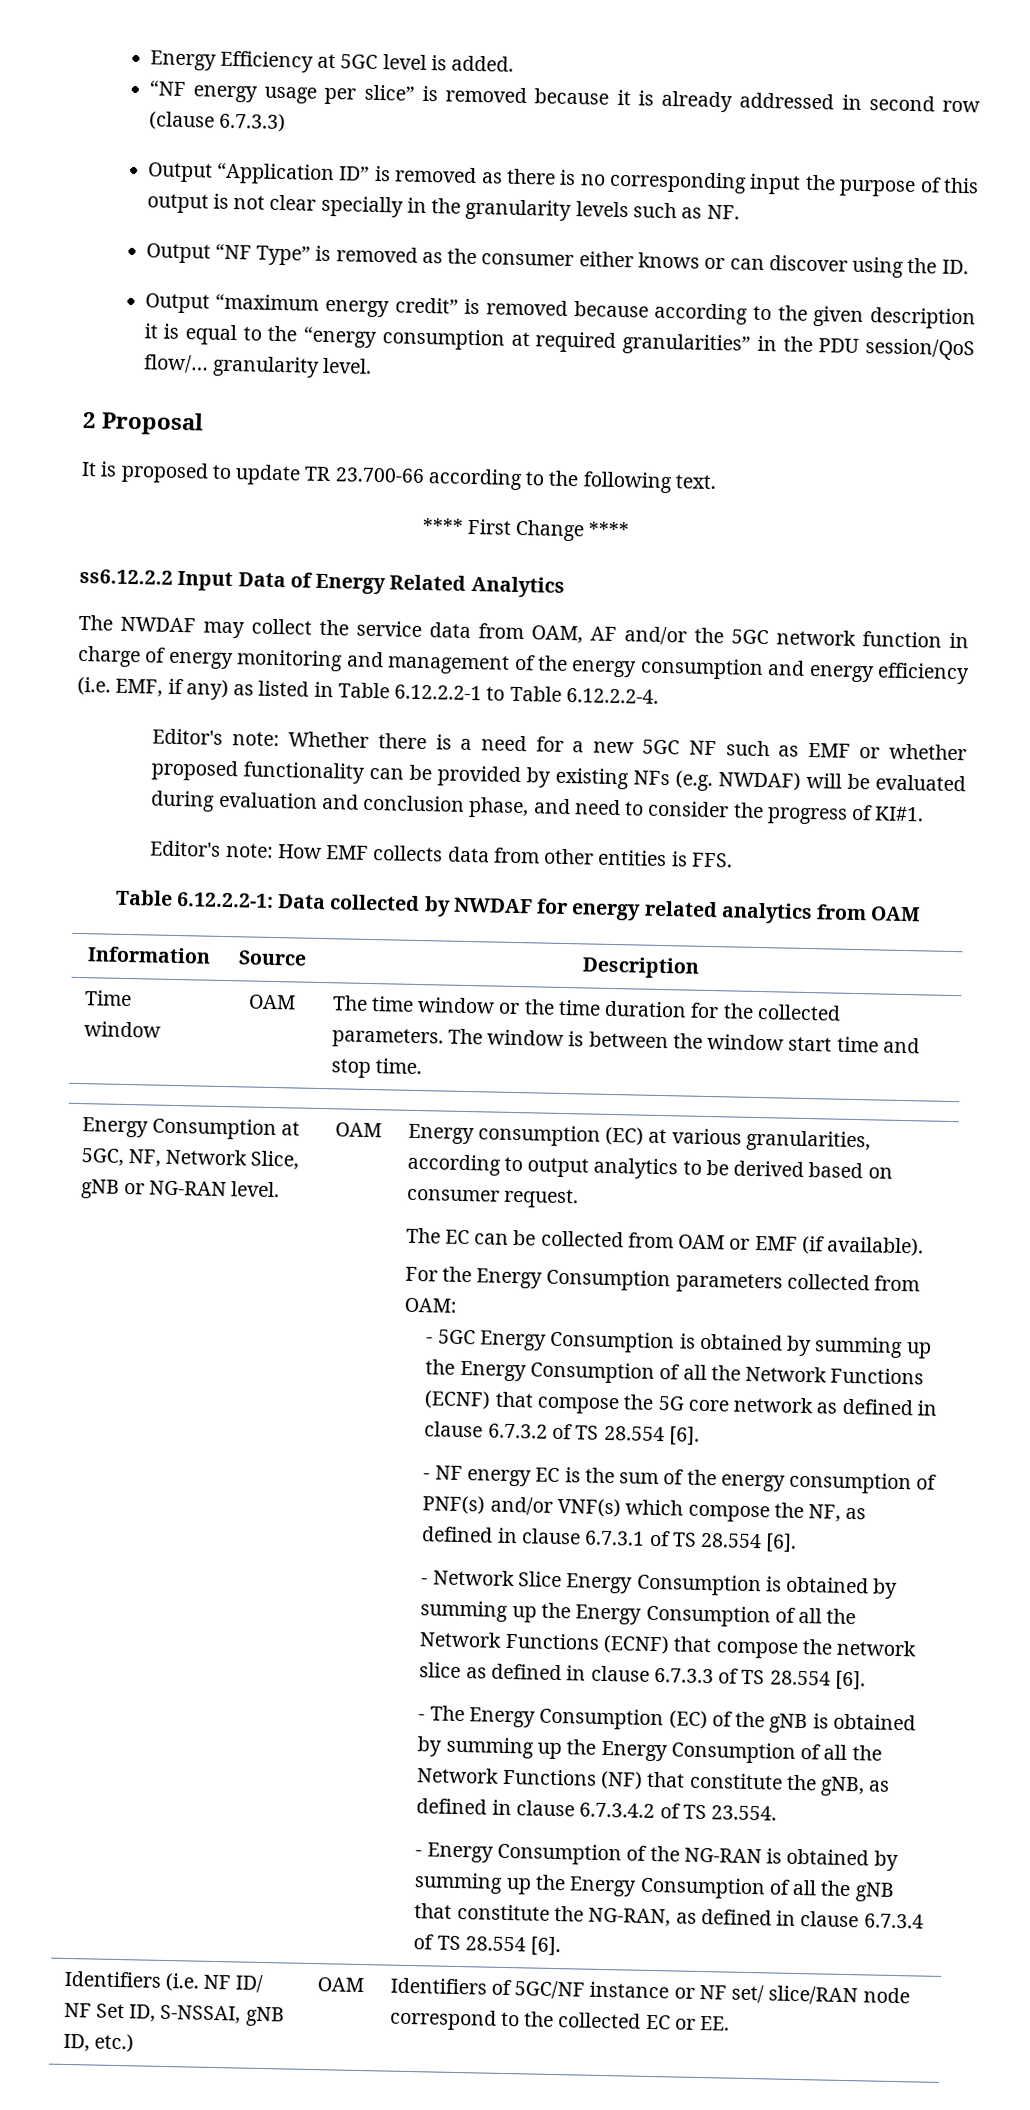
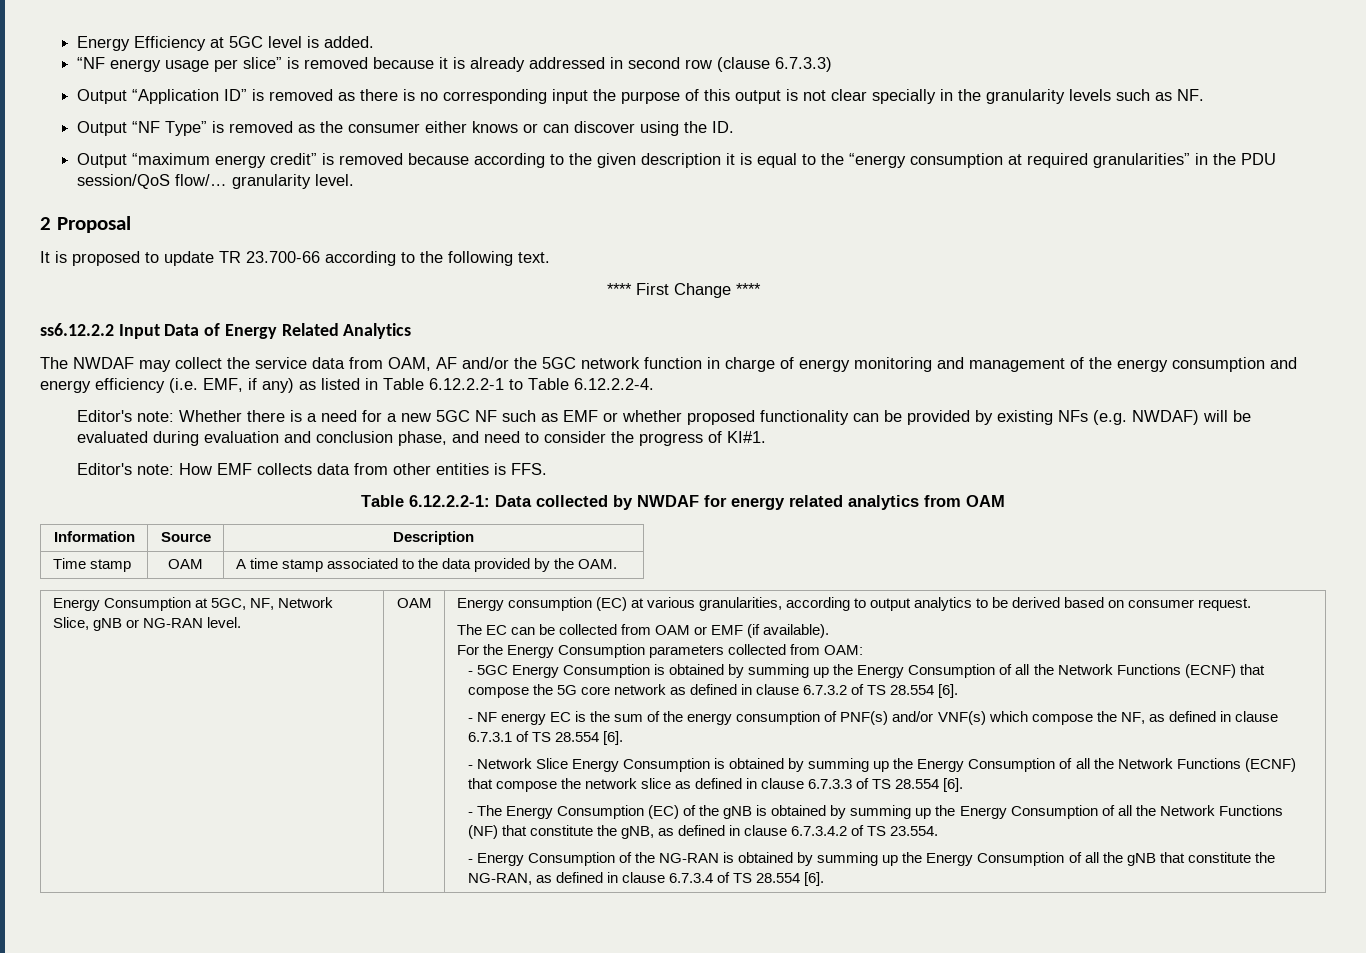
[83,1021,161,1038] [247,994,296,1010] [331,995,841,1021] [331,1027,920,1054] [330,1058,422,1079] window | OAM | The time window or the time duration for the collected parameters. The window is between the window start time and stop time. -> [89,559,131,572] [168,559,203,569] [235,558,618,572] stamp | OAM | A time stamp associated to the data provided by the OAM.
[63,1970,265,1994] [63,2002,285,2027] [62,2033,134,2053] [316,1977,364,1993] [389,1977,910,2006] [388,2008,731,2031] // Identifiers (i.e. NF ID/ NF Set ID, S-NSSAI, gNB ID, etc.) | OAM | Identifiers of 5GC/NF instance or NF set/ slice/RAN node correspond to the collected EC or EE. -> (825, 879) none

